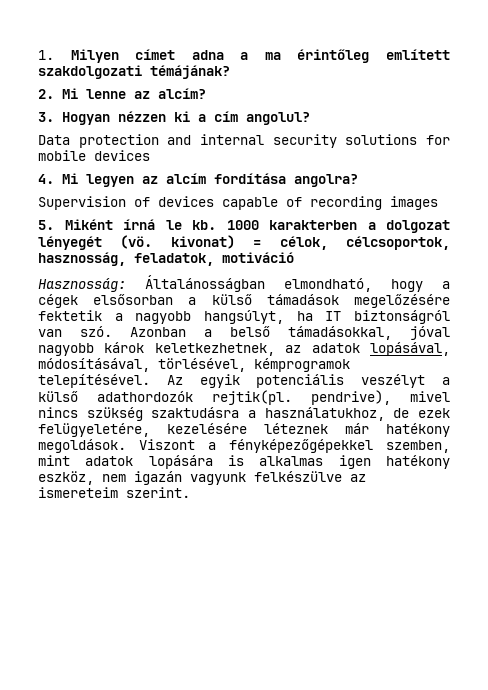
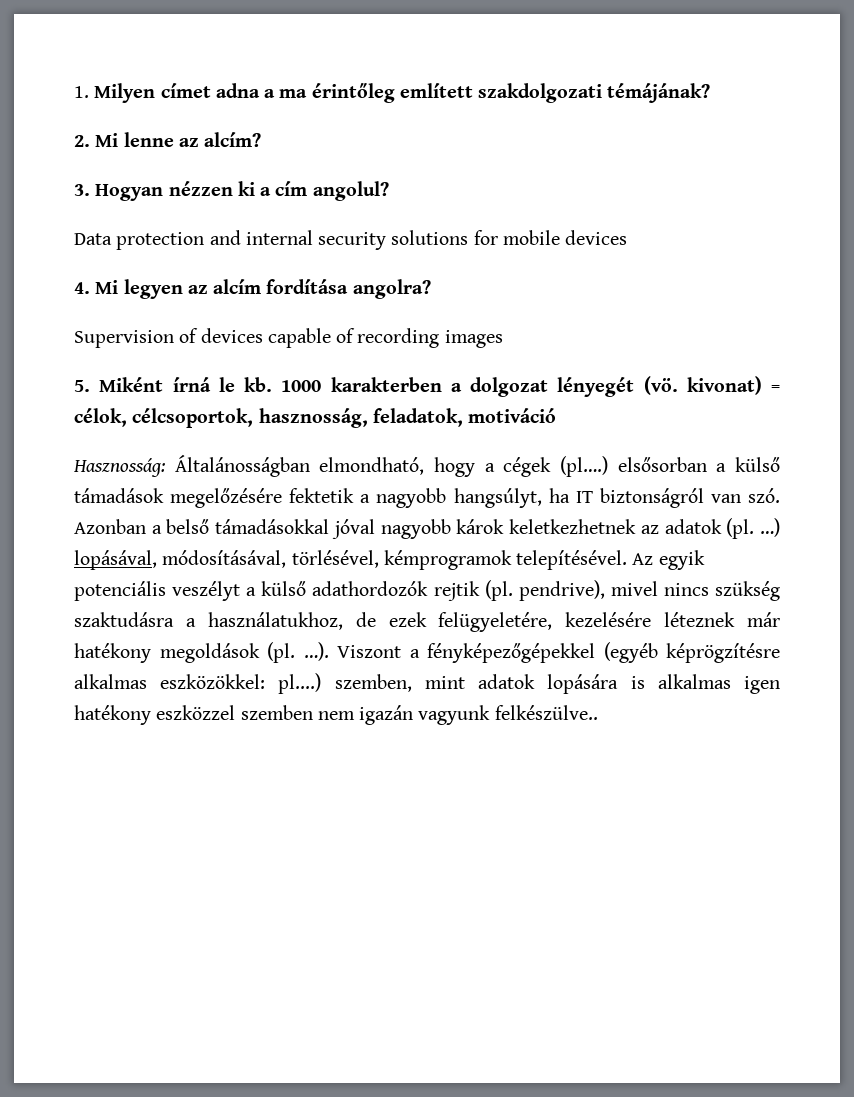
(78, 301) none -> [560,456,609,477] (pl….)
[288,326,392,340] támadásokkal, -> [215,519,330,534] támadásokkal
[154,343,275,356] keletkezhetnek, -> [509,519,637,534] keletkezhetnek
(360, 348) none -> [726,518,781,539] (pl. …)
[212,390,292,405] rejtik(pl. -> [433,580,513,601] rejtik (pl.
[38,439,373,453] megoldások. Viszont a fényképezőgépekkel -> [159,642,780,663] [74,673,322,694] megoldások (pl. …). Viszont a fényképezőgépekkel (egyéb képrögzítésre alkalmas eszközökkel: pl....)
[38,471,94,485] eszköz, -> [156,705,313,720] eszközzel szemben
[254,471,366,482] [38,487,190,498] felkészülve az ismereteim szerint. -> [494,705,598,720] felkészülve..

